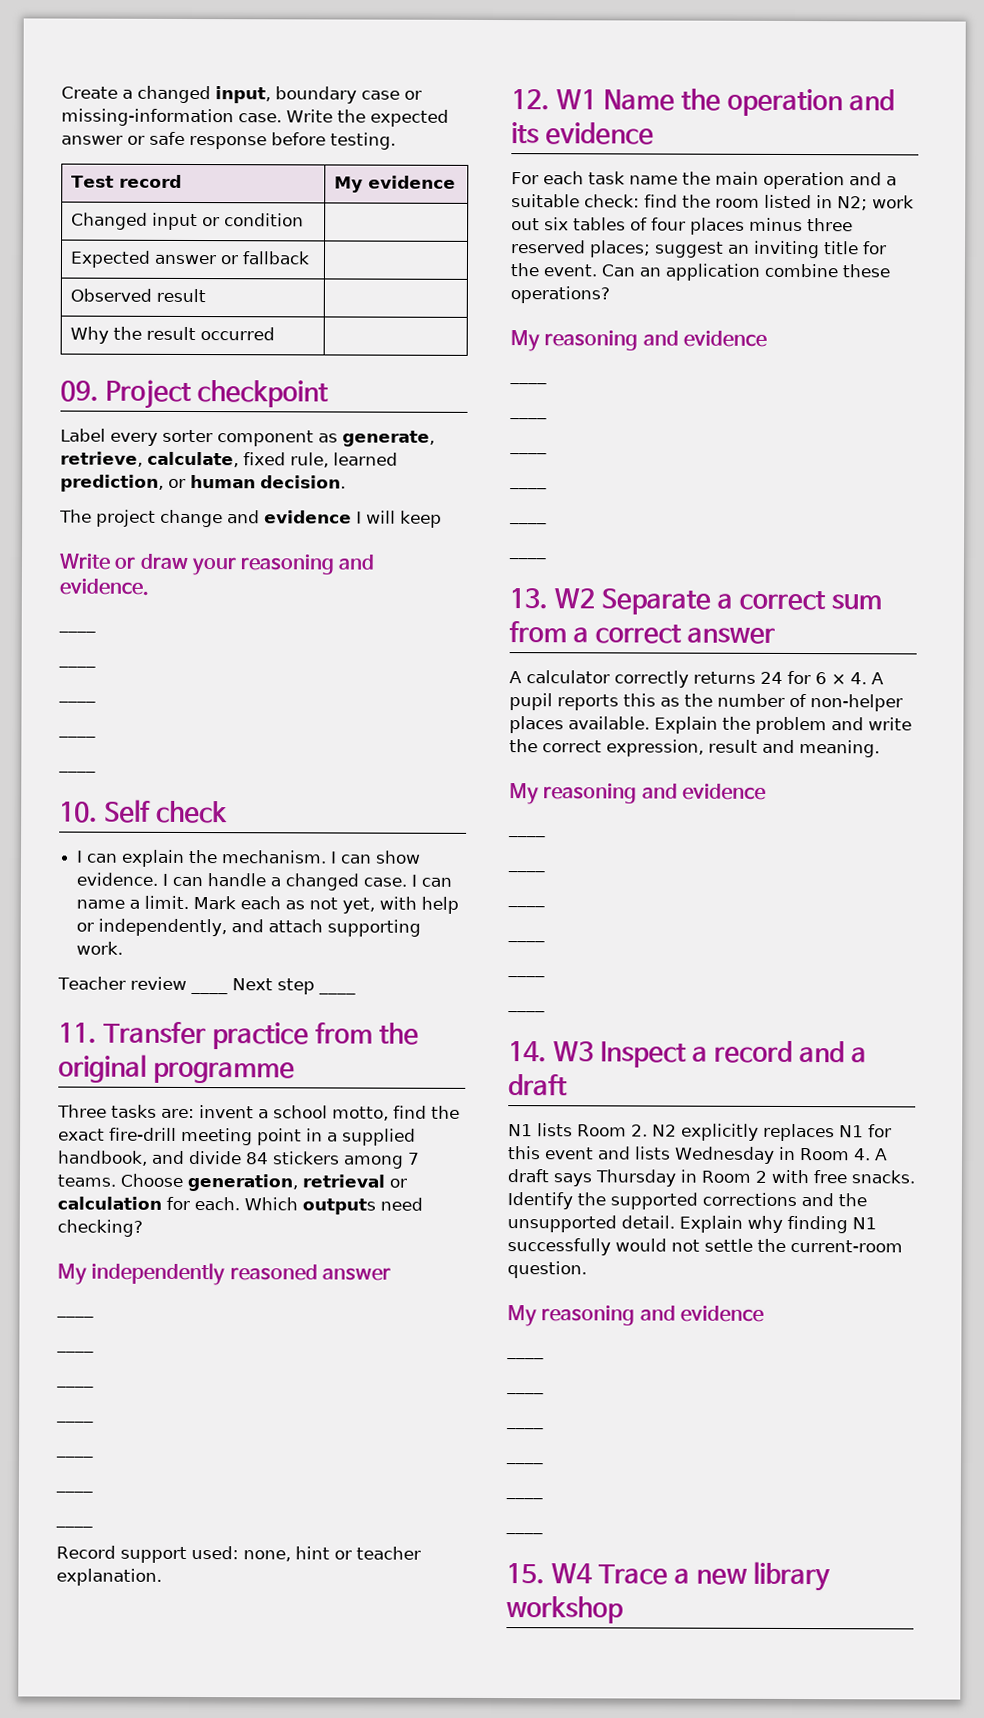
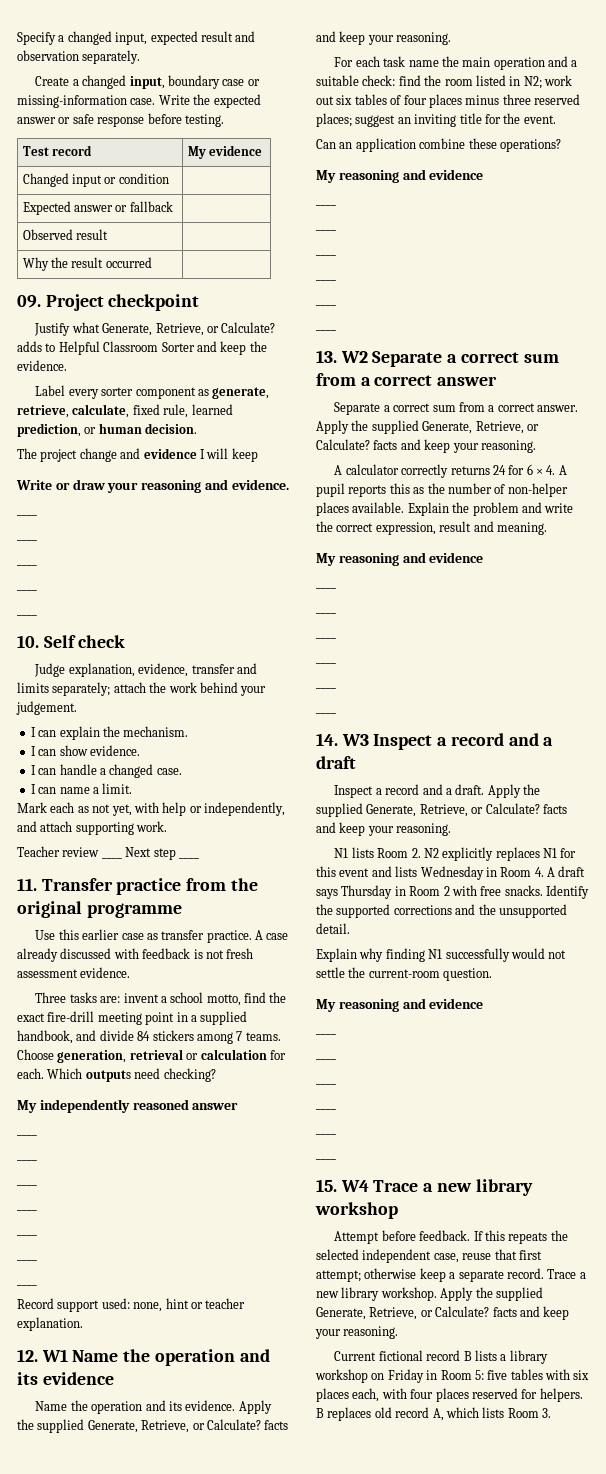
(61, 92) none -> [17,31,256,45] [17,50,141,64] Specify a changed input, expected result and observation separately. //
(330, 394) none -> [34,322,276,336] [17,341,267,355] [17,360,67,371] // Justify what Generate, Retrieve, or Calculate? adds to Helpful Classroom Sorter and keep the evidence.
(229, 812) none -> [34,663,257,677] [17,682,267,696] [16,701,77,715] // Judge explanation, evidence, transfer and limits separately; attach the work behind your judgement.
(328, 857) none -> (189, 731) //
(159, 879) none -> (140, 750) //
(408, 882) none -> (182, 771) //
(190, 902) none -> (133, 788) //
(296, 1072) none -> [35,929,289,943] [17,948,254,962] [17,967,131,978] // Use this earlier case as transfer practice. A case already discussed with feedback is not fresh assessment evidence.
(655, 133) none -> [35,1400,272,1414] [17,1419,289,1433] [316,31,452,45] // Name the operation and its evidence. Apply the supplied Generate, Retrieve, or Calculate? facts and keep your reasoning.
(597, 270) none -> (556, 119) //
(776, 635) none -> [334,402,579,415] [316,420,539,434] [316,439,536,453] // Separate a correct sum from a correct answer. Apply the supplied Generate, Retrieve, or Calculate? facts and keep your reasoning.
(568, 1085) none -> [334,784,541,798] [316,803,567,817] [316,822,452,836] // Inspect a record and a draft. Apply the supplied Generate, Retrieve, or Calculate? facts and keep your reasoning.
(675, 1222) none -> (350, 928) //
(623, 1610) none -> [334,1230,568,1244] [316,1249,542,1263] [316,1268,586,1282] [316,1287,543,1301] [316,1306,570,1320] [315,1326,399,1339] [334,1350,548,1364] [315,1369,590,1383] [316,1388,583,1402] [316,1407,551,1421] // Attempt before feedback. If this repeats the selected independent case, reuse that first attempt; otherwise keep a separate record. Trace a new library workshop. Apply the supplied Generate, Retrieve, or Calculate? facts and keep your reasoning. // Current fictional record B lists a library workshop on Friday in Room 5: five tables with six places each, with four places reserved for helpers. B replaces old record A, which lists Room 3.

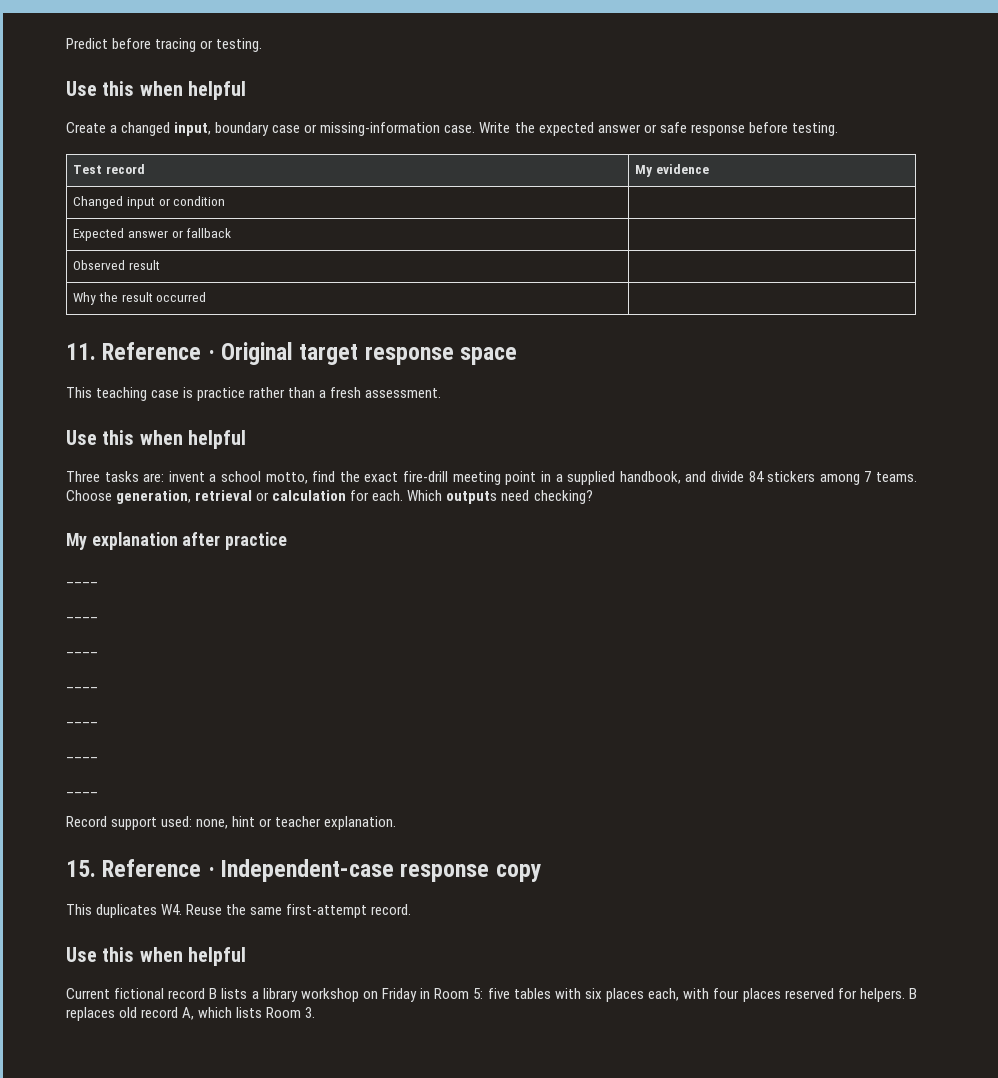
[17,31,256,45] [17,50,141,64] Specify a changed input, expected result and observation separately. -> [66,38,263,52] [66,81,247,100] Predict before tracing or testing. // Use this when helpful
[17,294,200,311] [34,322,276,336] [17,341,267,355] [17,360,67,371] [35,385,270,399] [17,404,233,418] [17,423,198,437] [17,448,258,462] [16,479,289,493] [17,514,37,516] [17,539,37,541] [17,564,37,566] [17,589,37,591] [17,614,37,616] [17,635,126,648] [34,663,257,677] [17,682,267,696] [16,701,77,715] [30,726,189,740] [30,745,140,756] [30,764,182,778] [30,783,133,794] [17,802,285,816] [17,821,168,835] [17,846,100,857] [101,857,122,859] [125,847,199,860] [17,878,258,895] [17,901,182,918] [35,929,289,943] [17,948,254,962] [17,967,131,978] 09. Project checkpoint // Justify what Generate, Retrieve, or Calculate? adds to Helpful Classroom Sorter and keep the evidence. // Label every sorter component as generate, retrieve, calculate, fixed rule, learned prediction, or human decision. // The project change and evidence I will keep // Write or draw your reasoning and evidence. // ____ // ____ // ____ // ____ // ____ // 10. Self check // Judge explanation, evidence, transfer and limits separately; attach the work behind your judgement. // I can explain the mechanism. // I can show evidence. // I can handle a changed case. // I can name a limit. // Mark each as not yet, with help or independently, and attach supporting work. // Teacher review ____ Next step ____ // 11. Transfer practice from the original programme // Use this earlier case as transfer practice. A case already discussed with feedback is not fresh assessment evidence. -> [66,342,518,365] [66,387,442,401] [66,430,247,449] 11. Reference · Original target response space // This teaching case is practice rather than a fresh assessment. // Use this when helpful
[39,1099,239,1113] independently reasoned answer -> [91,532,288,550] explanation after practice
[17,1349,270,1366] [17,1372,114,1385] [35,1400,272,1414] [17,1419,289,1433] [316,31,452,45] [334,56,578,70] [316,75,572,89] [316,94,580,108] [316,113,556,127] [316,138,561,152] [316,169,484,183] [316,204,336,206] [316,229,336,231] [316,254,336,256] [316,279,336,281] [316,304,336,306] [316,329,336,331] [316,350,559,367] [316,373,498,386] [334,402,579,415] [316,420,539,434] [316,439,536,453] [334,464,567,478] [316,483,568,497] [316,502,574,516] [316,521,547,535] [316,552,484,566] [316,587,336,589] [316,612,336,614] [316,637,336,639] [316,662,336,664] [316,687,336,689] [316,712,336,714] [316,733,554,750] [316,756,356,769] [334,784,541,798] [316,803,567,817] [316,822,452,836] [334,847,577,861] [316,866,586,880] [316,885,589,899] [316,904,567,918] [316,923,350,934] [316,948,567,962] [316,967,493,981] [316,998,484,1012] [316,1033,336,1035] [316,1058,336,1060] [316,1083,336,1085] [316,1108,336,1110] [316,1133,336,1135] [316,1158,336,1160] [316,1179,533,1196] [315,1202,398,1219] [334,1230,568,1244] [316,1249,542,1263] [316,1268,586,1282] [316,1287,543,1301] [316,1306,570,1320] [315,1326,399,1339] 12. W1 Name the operation and its evidence // Name the operation and its evidence. Apply the supplied Generate, Retrieve, or Calculate? facts and keep your reasoning. // For each task name the main operation and a suitable check: find the room listed in N2; work out six tables of four places minus three reserved places; suggest an inviting title for the event. // Can an application combine these operations? // My reasoning and evidence // ____ // ____ // ____ // ____ // ____ // ____ // 13. W2 Separate a correct sum from a correct answer // Separate a correct sum from a correct answer. Apply the supplied Generate, Retrieve, or Calculate? facts and keep your reasoning. // A calculator correctly returns 24 for 6 × 4. A pupil reports this as the number of non-helper places available. Explain the problem and write the correct expression, result and meaning. // My reasoning and evidence // ____ // ____ // ____ // ____ // ____ // ____ // 14. W3 Inspect a record and a draft // Inspect a record and a draft. Apply the supplied Generate, Retrieve, or Calculate? facts and keep your reasoning. // N1 lists Room 2. N2 explicitly replaces N1 for this event and lists Wednesday in Room 4. A draft says Thursday in Room 2 with free snacks. Identify the supported corrections and the unsupported detail. // Explain why finding N1 successfully would not settle the current-room question. // My reasoning and evidence // ____ // ____ // ____ // ____ // ____ // ____ // 15. W4 Trace a new library workshop // Attempt before feedback. If this repeats the selected independent case, reuse that first attempt; otherwise keep a separate record. Trace a new library workshop. Apply the supplied Generate, Retrieve, or Calculate? facts and keep your reasoning. -> [66,859,541,882] [66,904,412,918] [66,947,247,966] 15. Reference · Independent-case response copy // This duplicates W4. Reuse the same first-attempt record. // Use this when helpful

